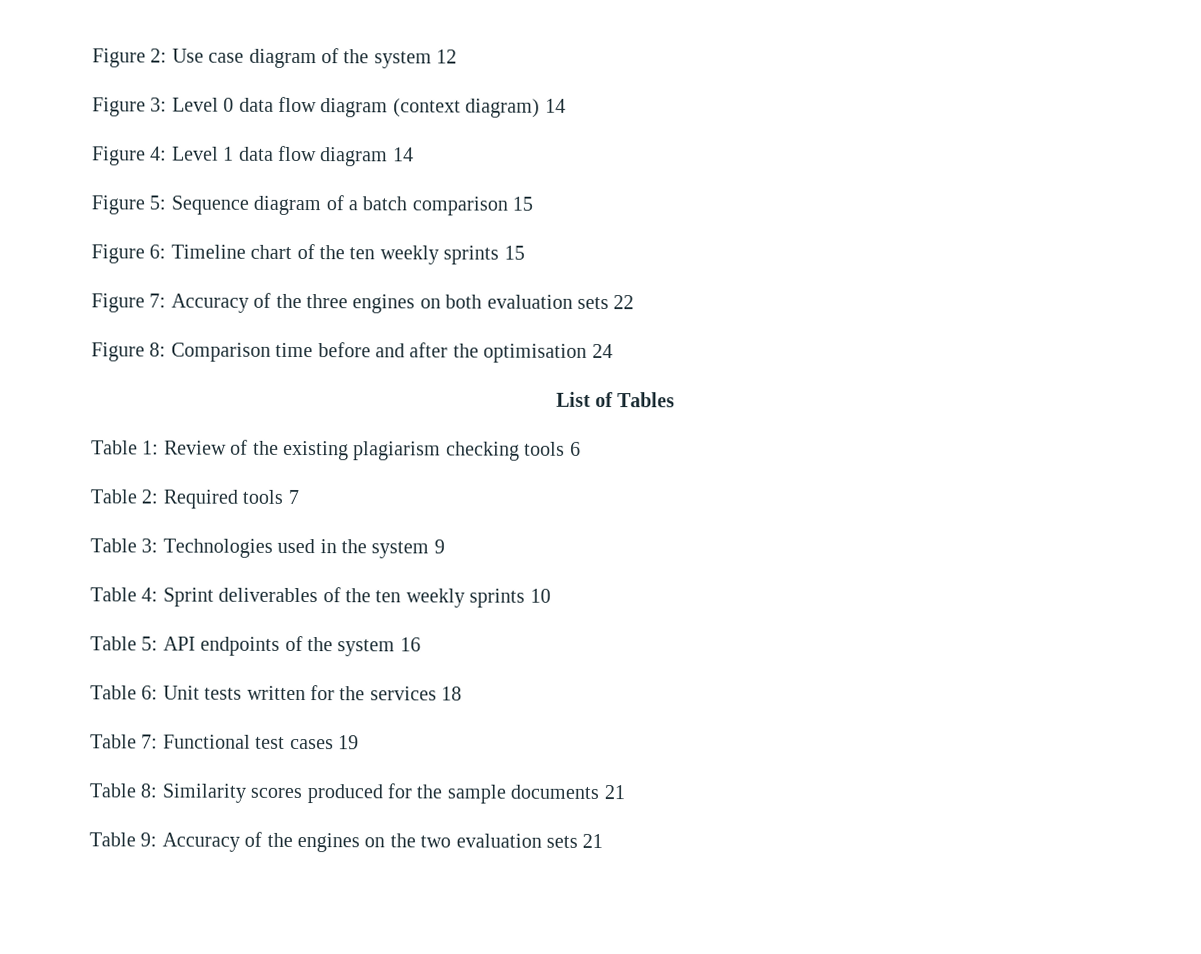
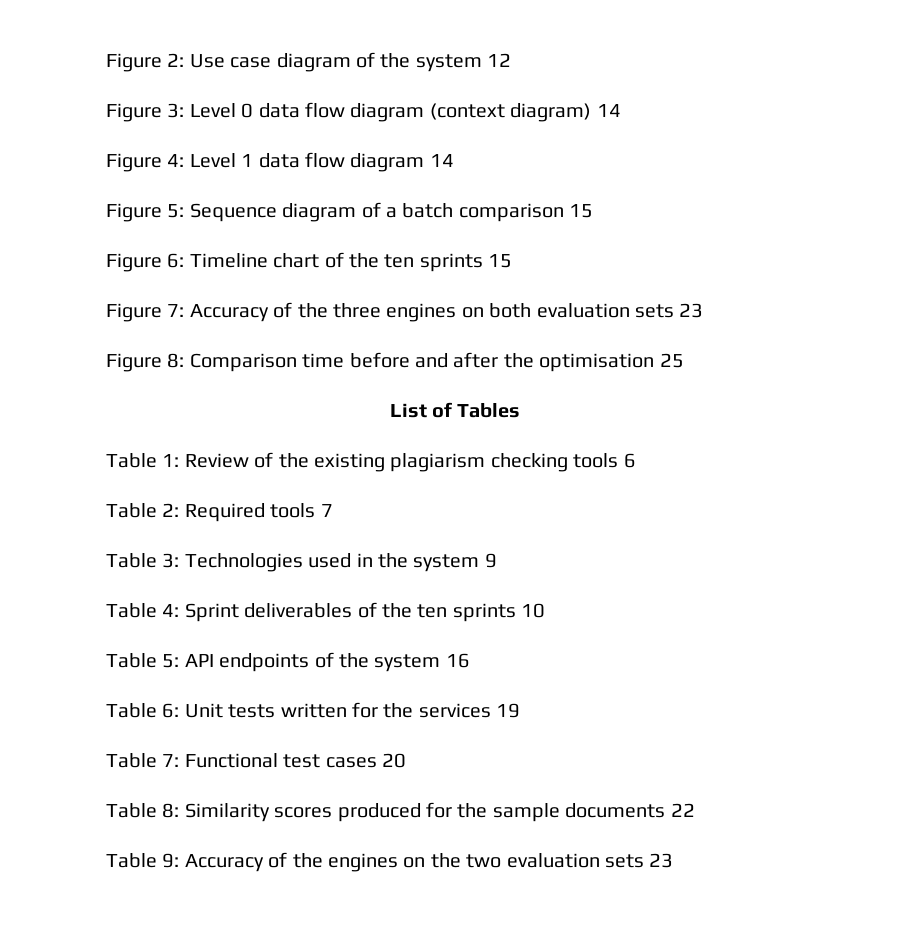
[379,245,439,265] weekly -> (415, 261) none
[613,295,635,310] 22 -> [679,303,704,318] 23
[591,343,613,359] 24 -> [659,353,684,368] 25
[405,588,465,608] weekly -> (448, 611) none
[441,686,463,701] 18 -> [496,703,521,718] 19
[338,735,359,750] 19 -> [382,753,406,768] 20
[603,785,625,800] 21 -> [670,803,695,817] 22
[582,833,604,849] 21 -> [649,853,674,868] 23

